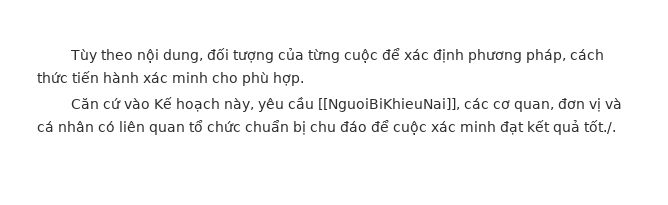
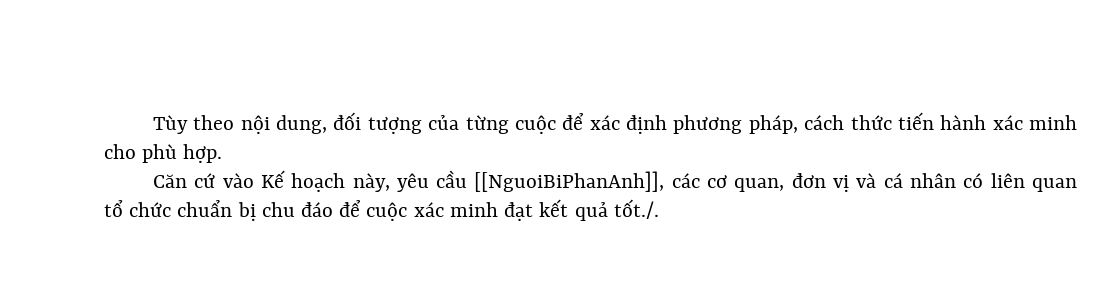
[318,98,461,112] [[NguoiBiKhieuNai]], -> [474,171,665,192] [[NguoiBiPhanAnh]],

